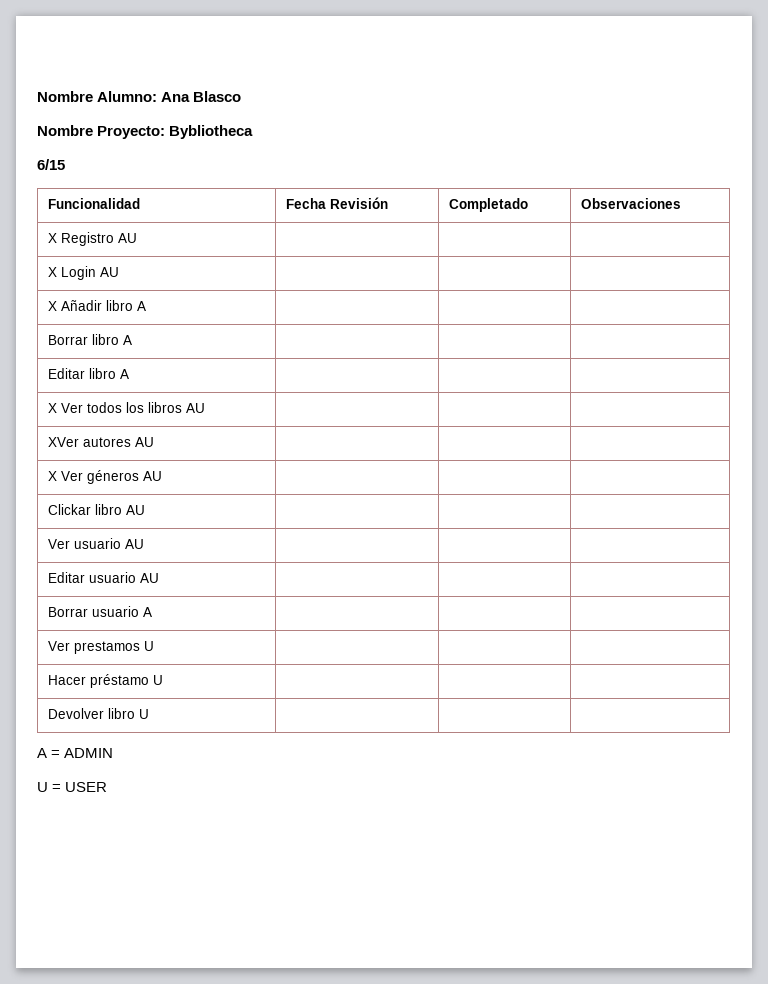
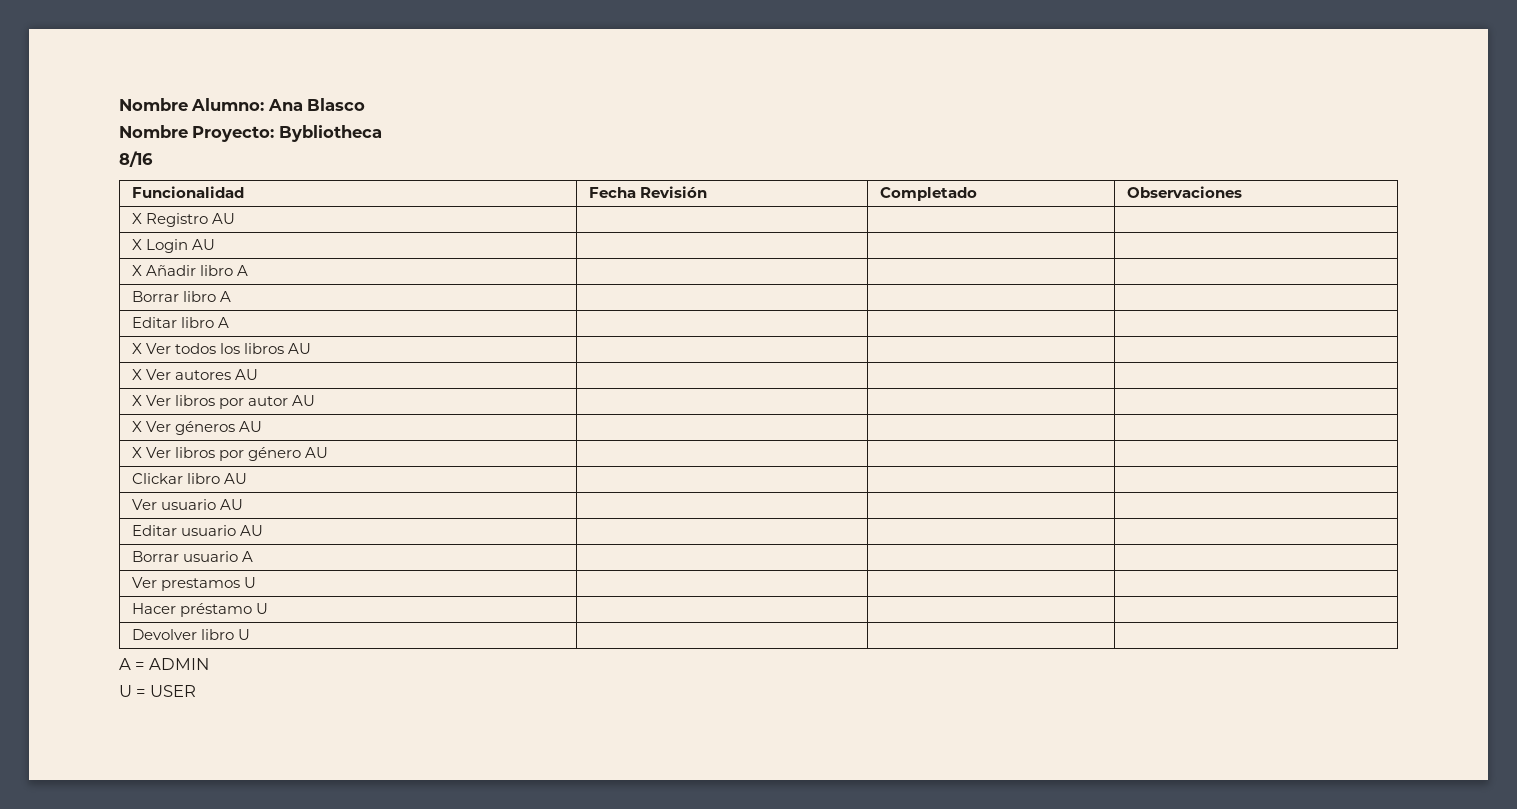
[37,159,65,170] 6/15 -> [119,151,153,167] 8/16
[47,437,79,447] XVer -> [131,369,171,380] X Ver
[86,470,139,484] géneros -> [174,395,315,409] [131,421,262,435] [131,447,301,461] libros por autor AU | | | // X Ver géneros AU | | | // X Ver libros por género

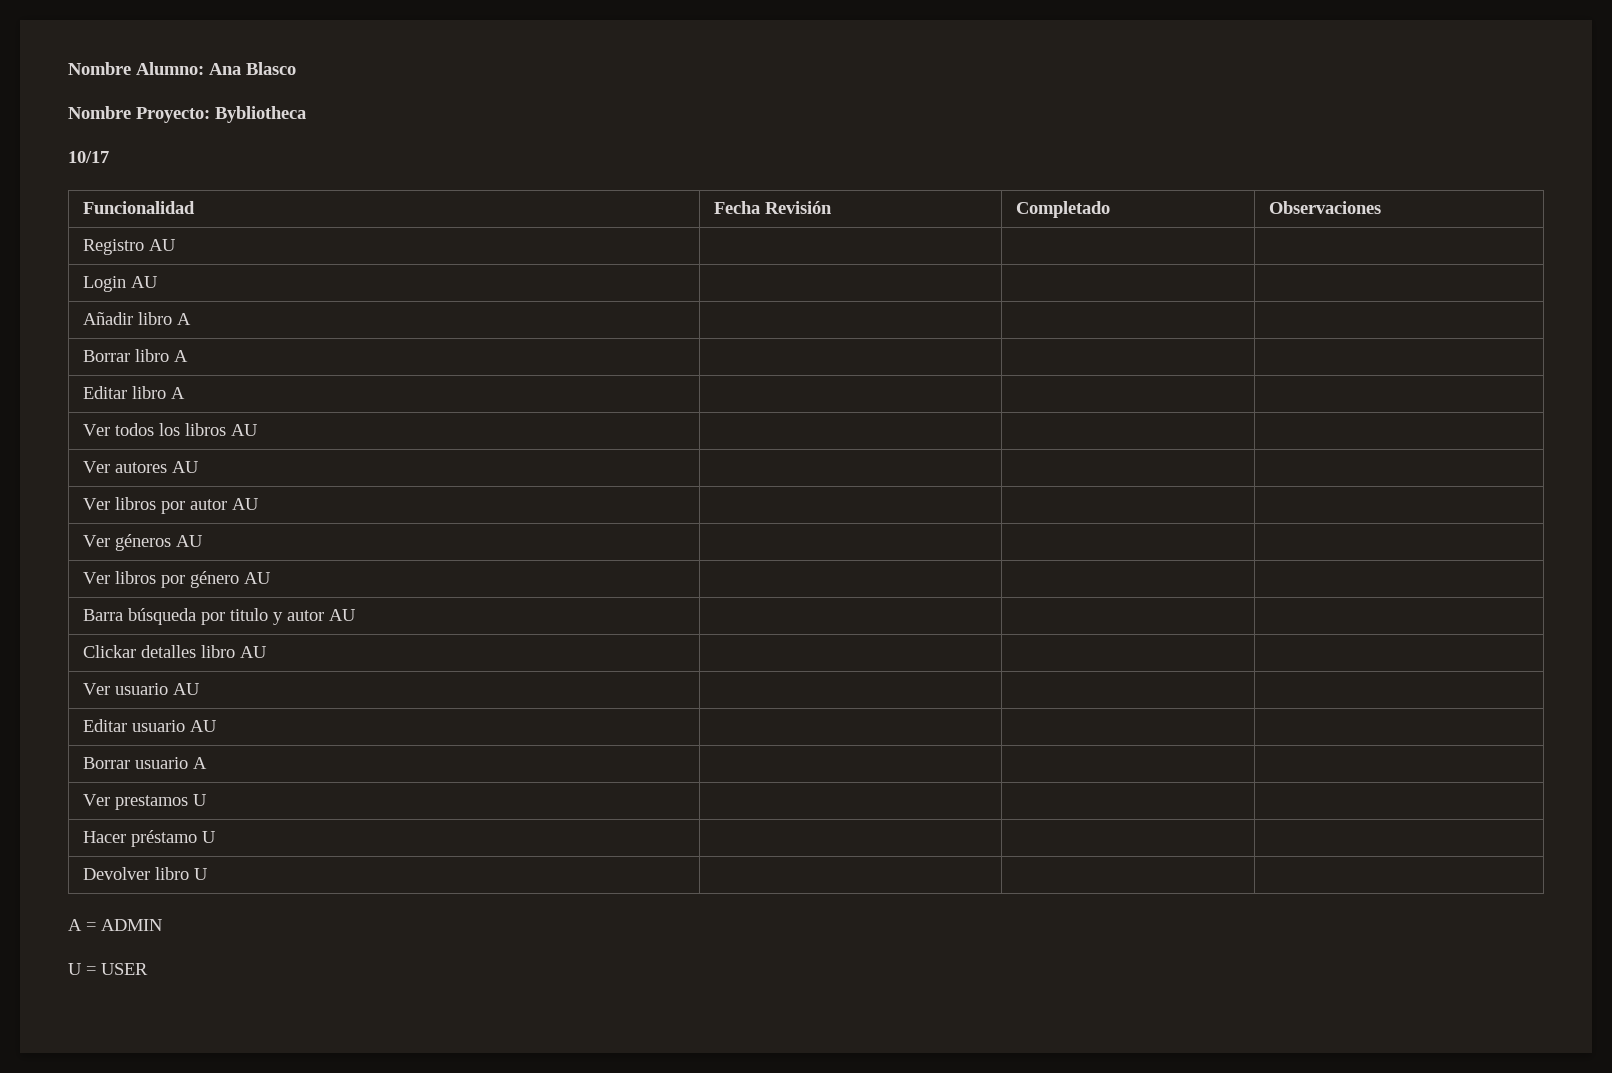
[119,151,153,167] 8/16 -> [68,151,109,163] 10/17
[131,213,142,224] X -> (1381, 207) none
[131,239,142,250] X -> (175, 245) none
[131,265,142,276] X -> (157, 282) none
[131,343,142,354] X -> (185, 393) none
[131,369,142,380] X -> (257, 430) none
[131,395,142,406] X -> (198, 467) none
[131,421,142,432] X -> (258, 504) none
[131,447,142,458] X -> (202, 541) none
(328, 452) none -> [82,608,355,625] // Barra búsqueda por titulo y autor AU | | |
(183, 478) none -> [140,645,196,658] detalles

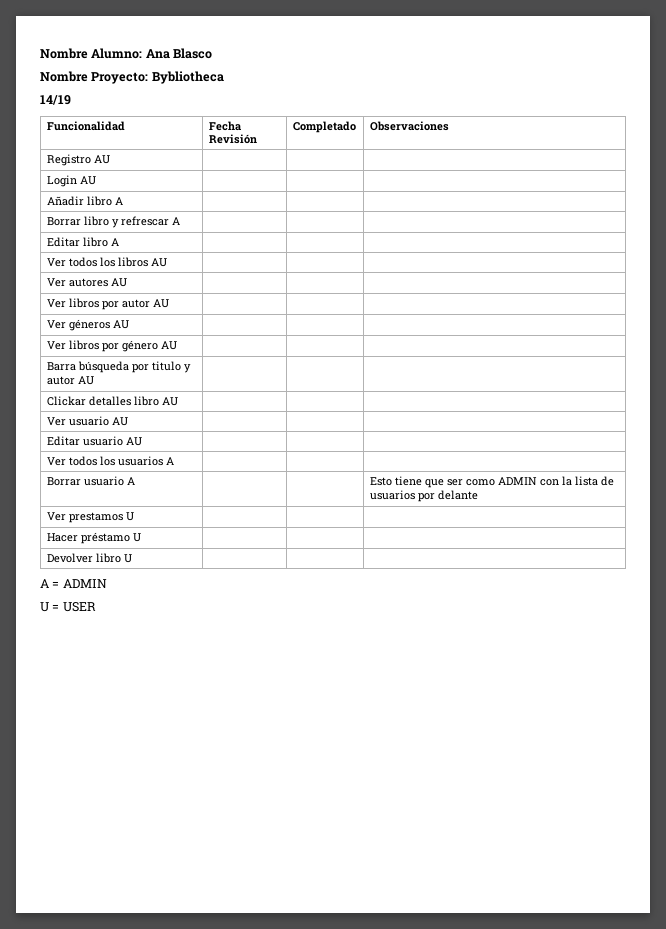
[68,151,109,163] 10/17 -> [40,95,71,105] 14/19
(169, 355) none -> [111,216,169,228] y refrescar
[82,757,207,769] Borrar usuario A | | | -> [46,456,174,466] [46,476,135,486] [369,476,614,488] [369,490,478,502] Ver todos los usuarios A | | | // Borrar usuario A | | | Esto tiene que ser como ADMIN con la lista de usuarios por delante

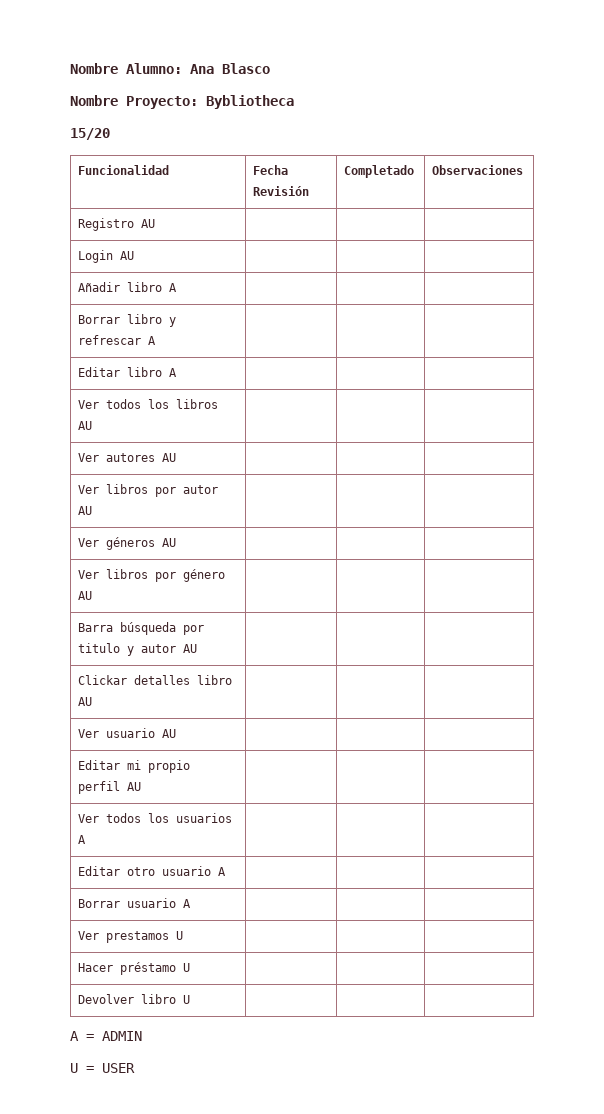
[40,95,71,105] 14/19 -> [70,128,110,140] 15/20
[82,436,123,446] usuario -> [127,760,191,773] [78,781,121,794] mi propio perfil
(174, 461) none -> [78,866,227,876] // Editar otro usuario A | | |
[369,476,614,488] [369,490,478,502] Esto tiene que ser como ADMIN con la lista de usuarios por delante -> (192, 903) none

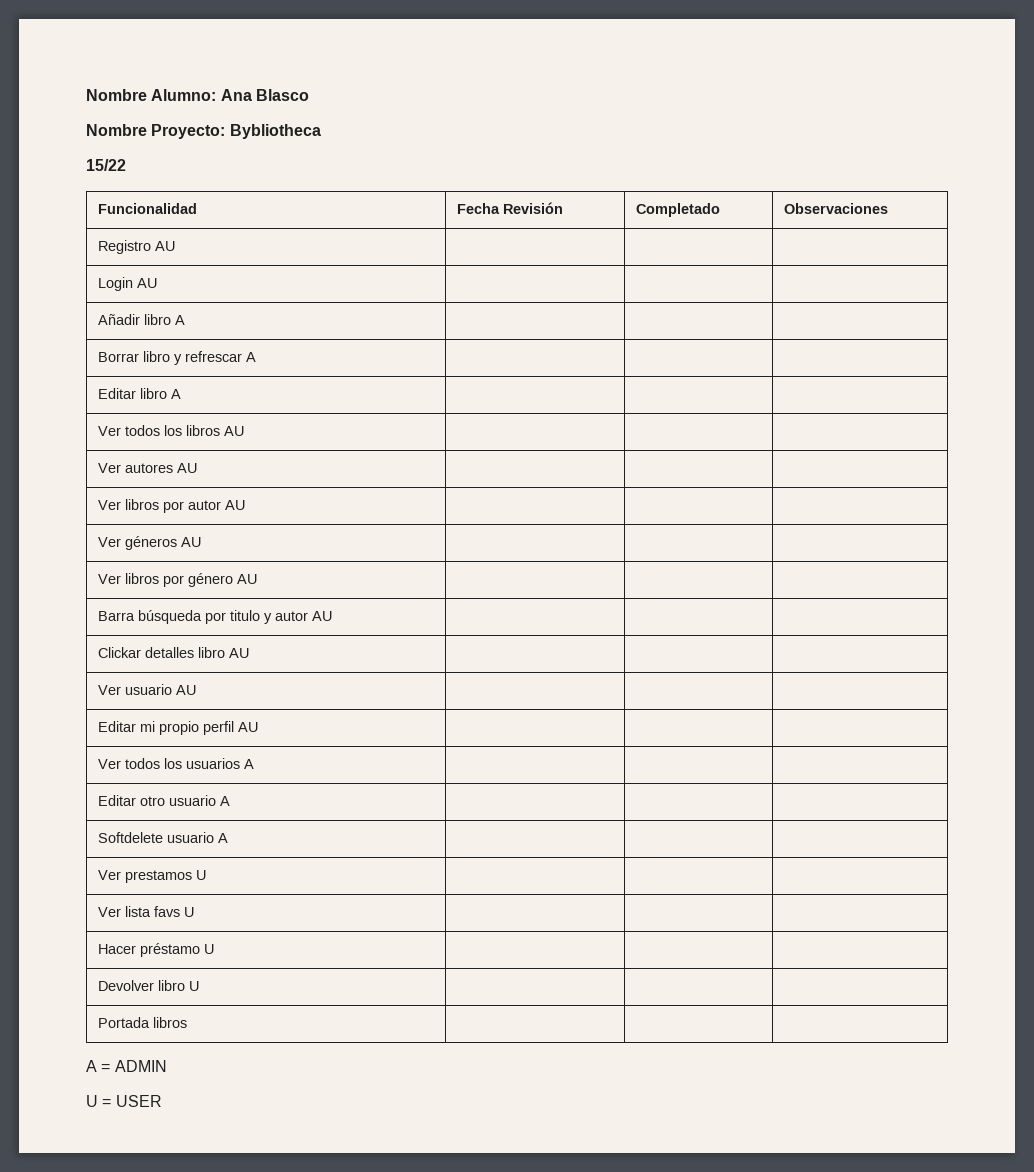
[70,128,110,140] 15/20 -> [86,159,126,171] 15/22
[78,899,121,908] Borrar -> [98,832,164,843] Softdelete
(184, 935) none -> [98,906,195,917] // Ver lista favs U | | |
(191, 999) none -> [98,1017,188,1028] // Portada libros | | |

